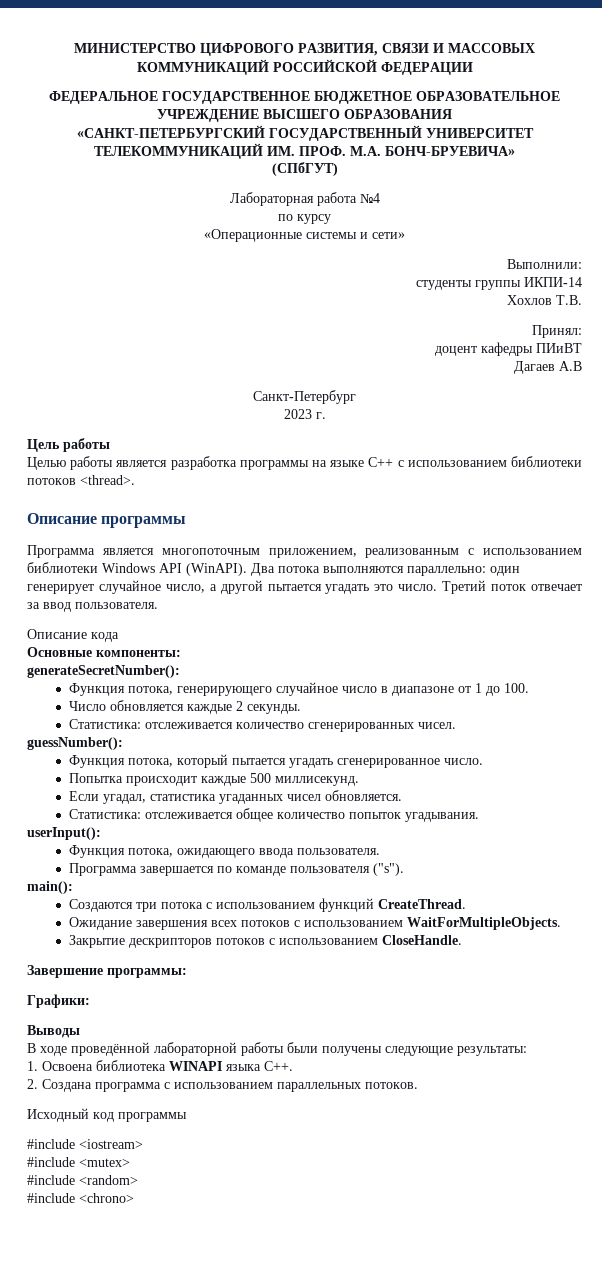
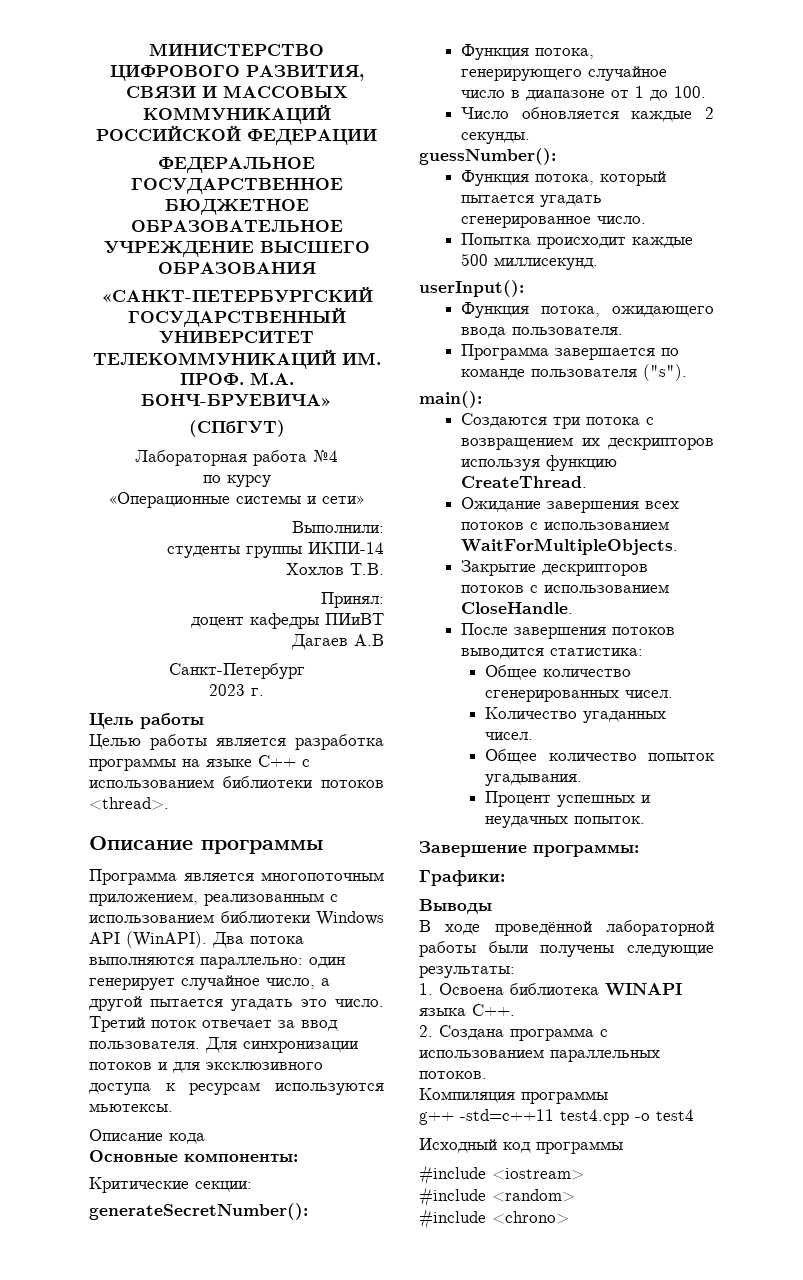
(158, 605) none -> [205,1037,358,1053] [89,1062,323,1073] [89,1082,384,1095] [89,1103,173,1112] Для синхронизации потоков и для эксклюзивного доступа к ресурсам используются мьютексы.
(181, 653) none -> [89,1177,252,1193] // Критические секции:
[69,719,457,732] // Статистика: отслеживается количество сгенерированных чисел. -> (531, 138) none
[69,790,403,804] [69,808,480,822] // Если угадал, статистика угаданных чисел обновляется. // Статистика: отслеживается общее количество попыток угадывания. -> (599, 263) none
[216,898,375,912] использованием функций -> [461,437,714,450] [461,455,618,471] возвращением их дескрипторов используя функцию
(463, 940) none -> [461,623,676,639] [461,648,644,659] [485,665,632,680] [485,690,674,702] [485,707,667,723] [485,732,534,740] [485,749,715,764] [485,774,583,786] [485,791,651,807] [485,816,646,828] // После завершения потоков выводится статистика: // Общее количество сгенерированных чисел. // Количество угаданных чисел. // Общее количество попыток угадывания. // Процент успешных и неудачных попыток.
(418, 1085) none -> [419,1088,608,1104] [419,1109,694,1125] // Компиляция программы // g++ -std=c++11 test4.cpp -o test4
[27,1157,130,1167] // #include <mutex> -> (584, 1174) none

